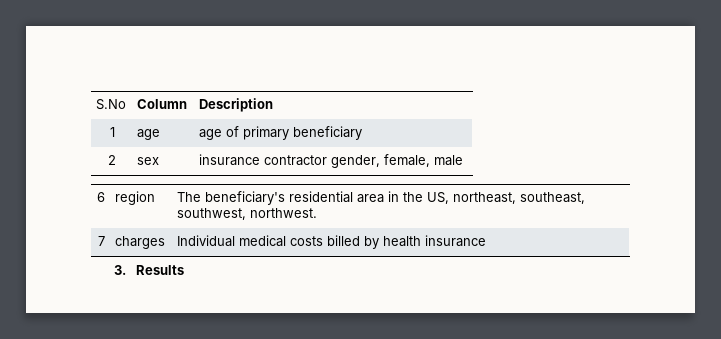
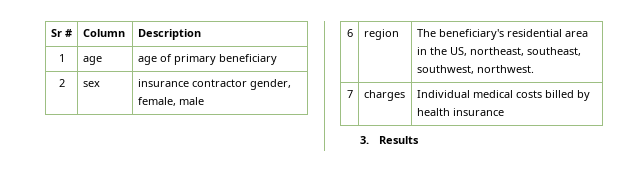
[96,99,127,110] S.No -> [50,29,72,37] Sr #

